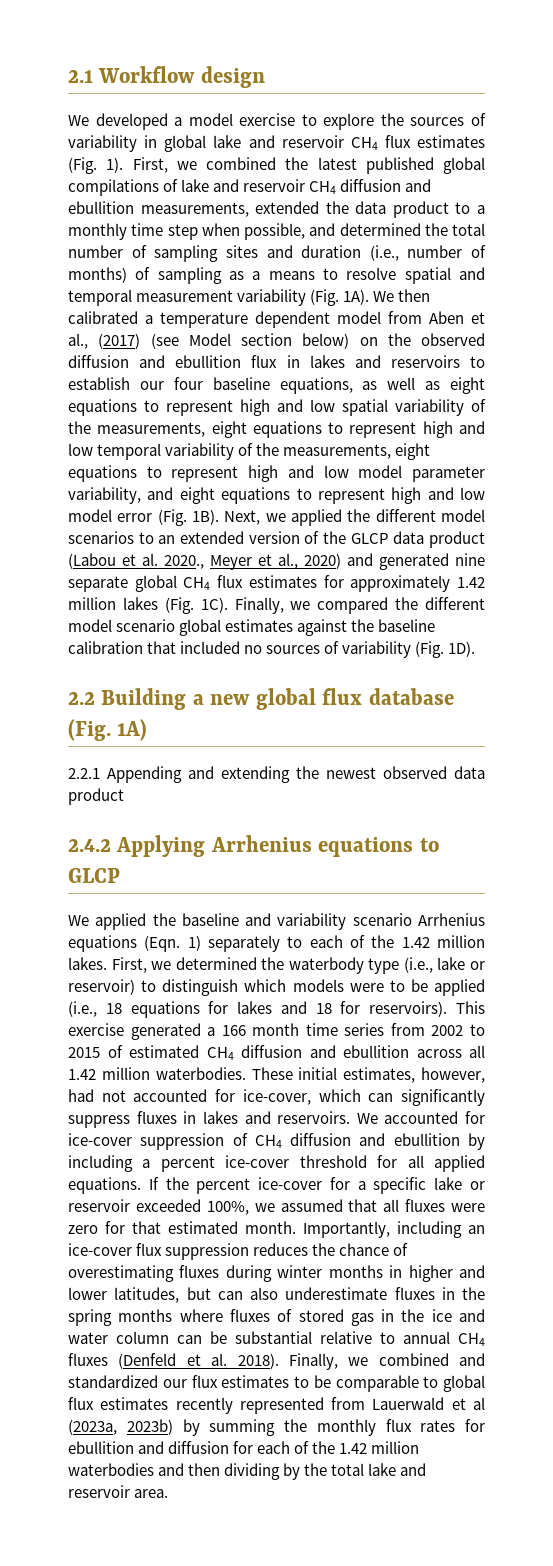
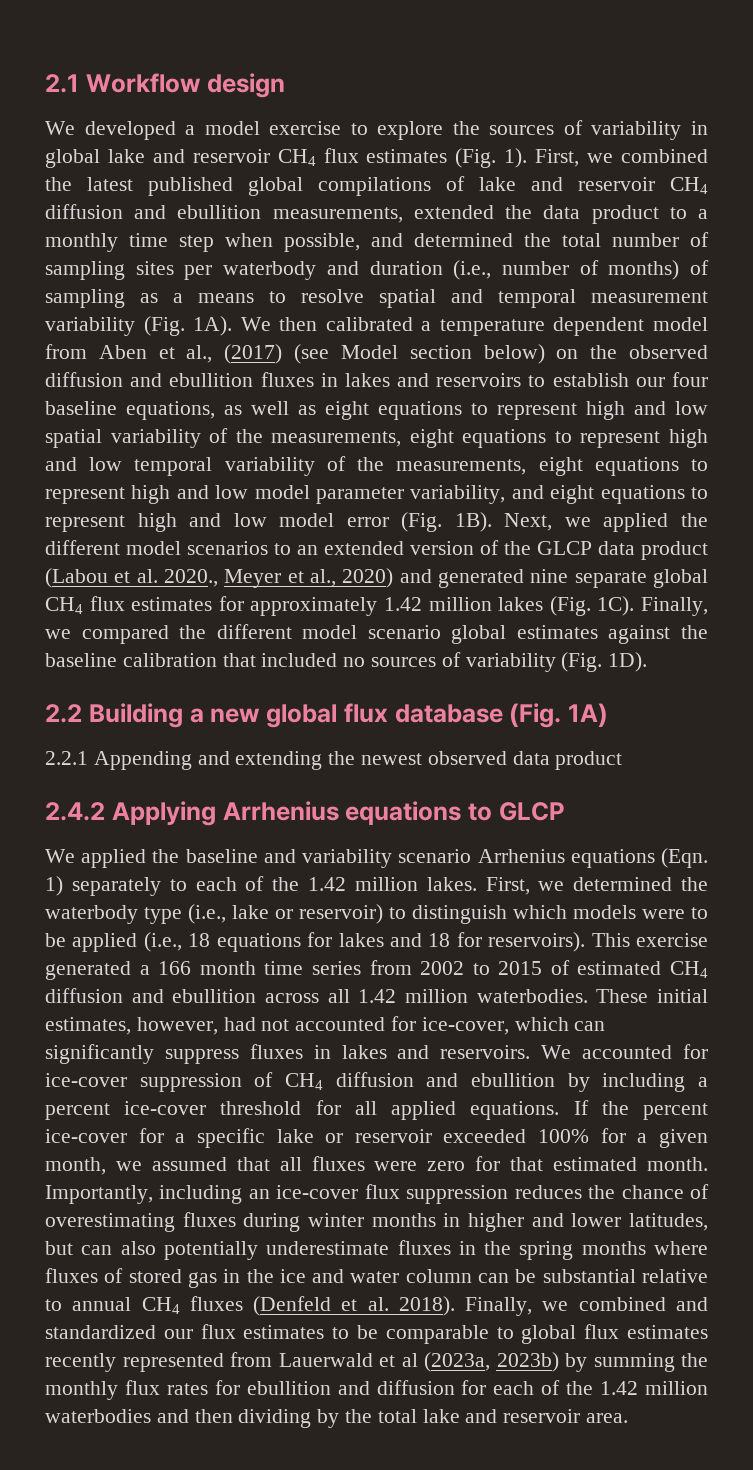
(258, 251) none -> [184,261,317,280] per waterbody
[251,355,278,368] flux -> [260,372,314,387] fluxes
[206,1201,249,1215] 100%, -> [538,1128,708,1148] [45,1157,106,1175] 100% for a given month,
(278, 1293) none -> [163,1241,258,1260] potentially

